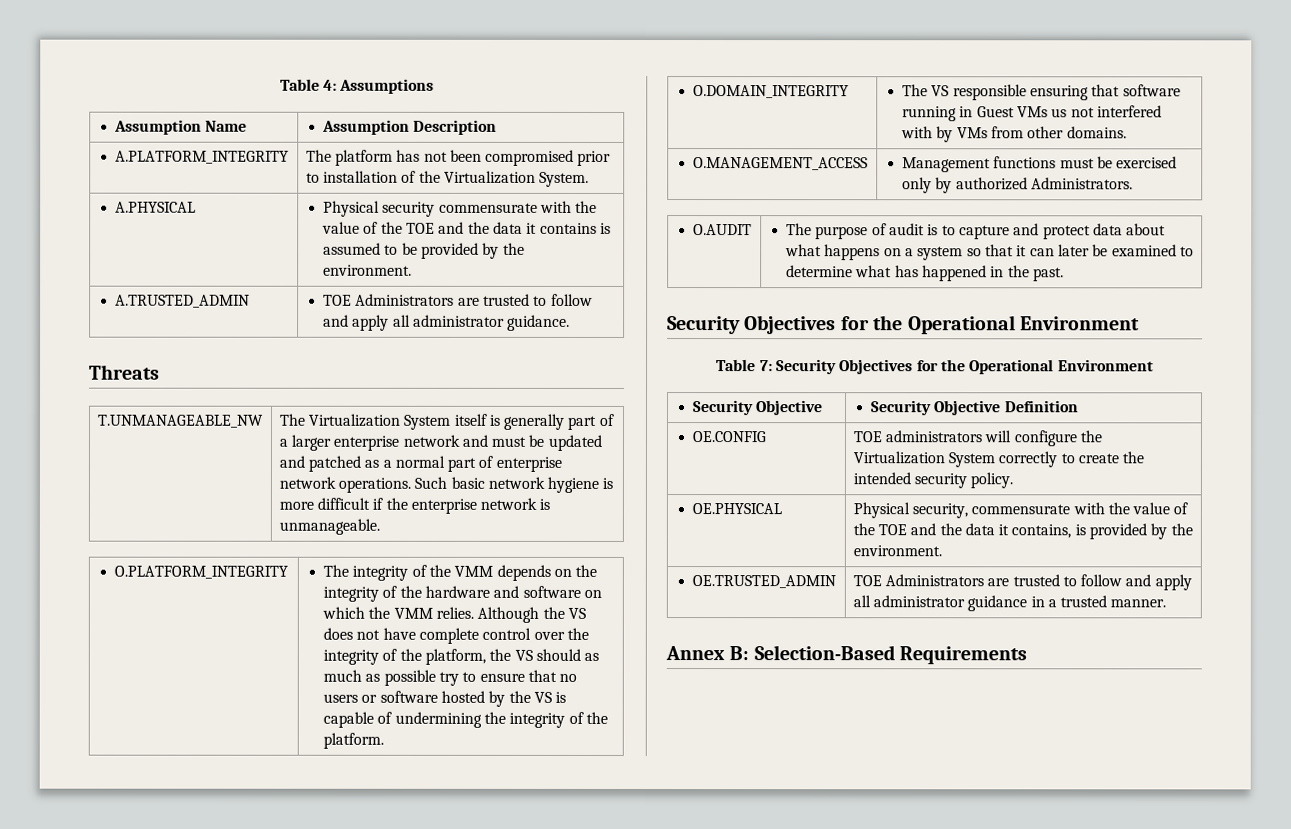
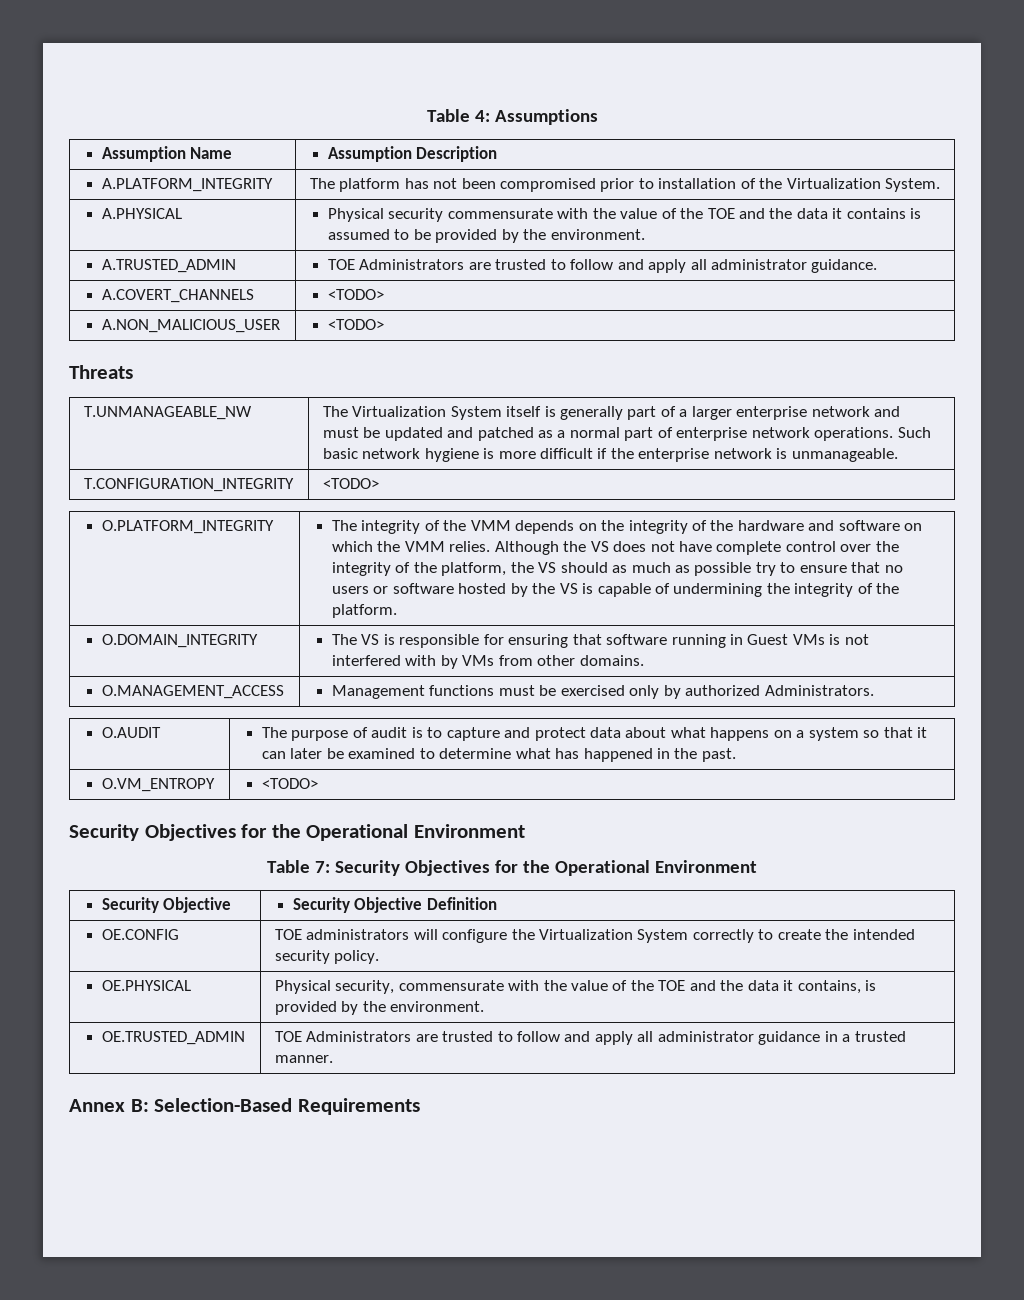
(571, 322) none -> [101,289,254,303] [327,289,384,300] [101,319,280,333] [327,319,384,330] // A.COVERT_CHANNELS | <TODO> // A.NON_MALICIOUS_USER | <TODO>
(380, 526) none -> [83,478,294,492] [322,478,379,489] // T.CONFIGURATION_INTEGRITY | <TODO>
[952,84,1027,101] responsible -> [383,634,504,648] is responsible for
[1051,108,1068,118] us -> [829,634,841,645] is
(1065, 274) none -> [101,778,215,792] [261,778,318,789] // O.VM_ENTROPY | <TODO>

